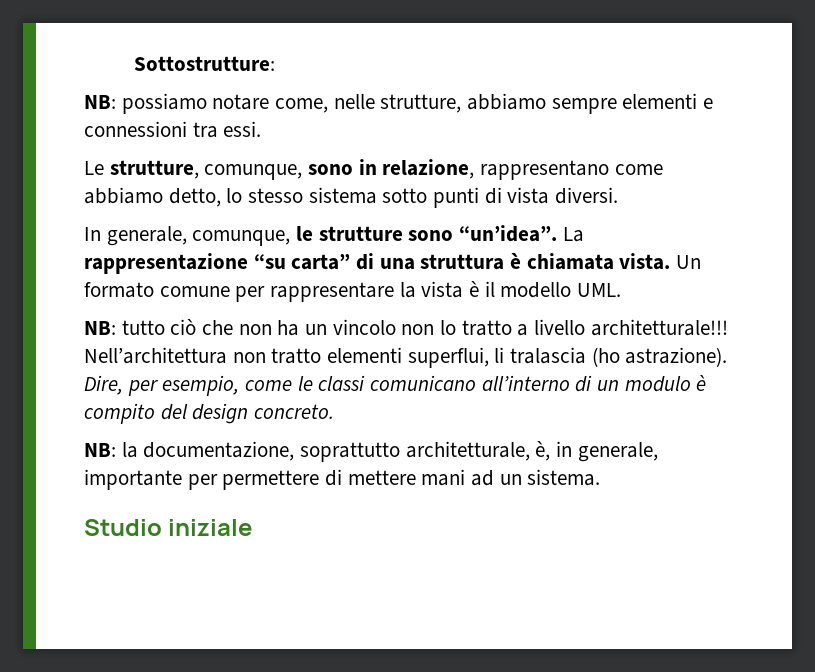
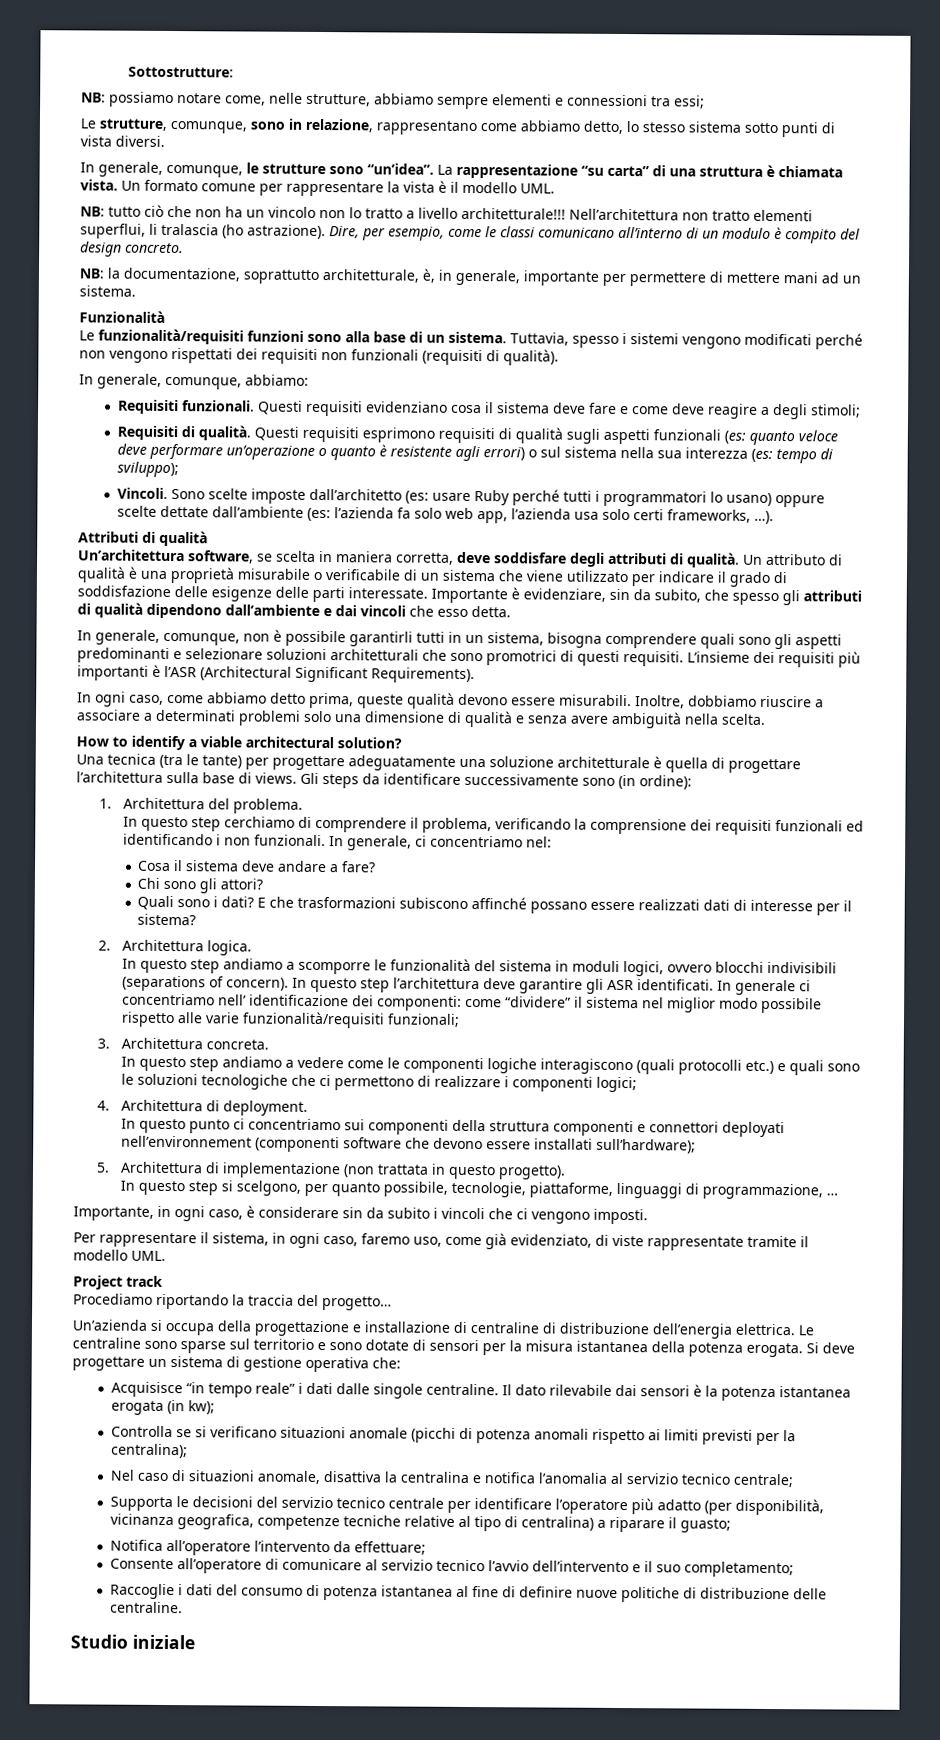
[223,121,262,137] essi. -> [674,95,705,109] essi;
(601, 477) none -> [79,310,165,323] [79,328,863,350] [79,348,559,366] [79,373,309,390] [117,399,861,420] [116,425,838,446] [116,443,833,464] [116,461,179,478] [116,487,825,508] [116,505,774,525] [78,530,208,547] [78,549,843,568] [77,566,787,587] [77,585,862,606] [77,602,511,619] [77,629,842,650] [77,647,861,668] [77,664,475,684] [77,691,824,709] [76,709,766,729] [76,735,402,751] [76,753,801,774] [76,771,692,790] [99,797,303,814] [122,816,864,835] [122,833,552,851] [137,860,377,873] [137,877,264,894] [137,895,853,916] [137,913,197,926] [98,939,252,956] [121,958,837,977] [121,975,811,996] [121,993,822,1014] [120,1011,460,1029] [97,1037,269,1050] [120,1056,860,1076] [120,1073,637,1093] [97,1099,308,1116] [120,1118,785,1138] [120,1135,696,1154] [96,1161,566,1180] [119,1180,838,1200] [73,1205,648,1225] [73,1232,809,1251] [73,1249,166,1261] [73,1275,163,1290] [73,1293,392,1311] [72,1319,814,1339] [72,1337,855,1358] [72,1356,401,1373] [110,1381,851,1402] [110,1399,215,1415] [110,1425,796,1446] [110,1443,188,1459] [109,1469,794,1488] [109,1496,824,1516] [109,1513,731,1533] [109,1539,426,1556] [109,1558,794,1578] [109,1583,827,1603] [109,1601,183,1614] // Funzionalità // Le funzionalità/requisiti funzioni sono alla base di un sistema. Tuttavia, spesso i sistemi vengono modificati perché non vengono rispettati dei requisiti non funzionali (requisiti di qualità). // In generale, comunque, abbiamo: // Requisiti funzionali. Questi requisiti evidenziano cosa il sistema deve fare e come deve reagire a degli stimoli; // Requisiti di qualità. Questi requisiti esprimono requisiti di qualità sugli aspetti funzionali (es: quanto veloce deve performare un’operazione o quanto è resistente agli errori) o sul sistema nella sua interezza (es: tempo di sviluppo); // Vincoli. Sono scelte imposte dall’architetto (es: usare Ruby perché tutti i programmatori lo usano) oppure scelte dettate dall’ambiente (es: l’azienda fa solo web app, l’azienda usa solo certi frameworks, …). // Attributi di qualità // Un’architettura software, se scelta in maniera corretta, deve soddisfare degli attributi di qualità. Un attributo di qualità è una proprietà misurabile o verificabile di un sistema che viene utilizzato per indicare il grado di soddisfazione delle esigenze delle parti interessate. Importante è evidenziare, sin da subito, che spesso gli attributi di qualità dipendono dall’ambiente e dai vincoli che esso detta. // In generale, comunque, non è possibile garantirli tutti in un sistema, bisogna comprendere quali sono gli aspetti predominanti e selezionare soluzioni architetturali che sono promotrici di questi requisiti. L’insieme dei requisiti più importanti è l’ASR (Architectural Significant Requirements). // In ogni caso, come abbiamo detto prima, queste qualità devono essere misurabili. Inoltre, dobbiamo riuscire a associare a determinati problemi solo una dimensione di qualità e senza avere ambiguità nella scelta. // How to identify a viable architectural solution? // Una tecnica (tra le tante) per progettare adeguatamente una soluzione architetturale è quella di progettare l’architettura sulla base di views. Gli steps da identificare successivamente sono (in ordine): // 1. Architettura del problema. // In questo step cerchiamo di comprendere il problema, verificando la comprensione dei requisiti funzionali ed identificando i non funzionali. In generale, ci concentriamo nel: // Cosa il sistema deve andare a fare? // Chi sono gli attori? // Quali sono i dati? E che trasformazioni subiscono affinché possano essere realizzati dati di interesse per il sistema? // 2. Architettura logica. // In questo step andiamo a scomporre le funzionalità del sistema in moduli logici, ovvero blocchi indivisibili (separations of concern). In questo step l’architettura deve garantire gli ASR identificati. In generale ci concentriamo nell’ identificazione dei componenti: come “dividere” il sistema nel miglior modo possibile rispetto alle varie funzionalità/requisiti funzionali; // 3. Architettura concreta. // In questo step andiamo a vedere come le componenti logiche interagiscono (quali protocolli etc.) e quali sono le soluzioni tecnologiche che ci permettono di realizzare i componenti logici; // 4. Architettura di deployment. // In questo punto ci concentriamo sui componenti della struttura componenti e connettori deployati nell’environnement (componenti software che devono essere installati sull’hardware); // 5. Architettura di implementazione (non trattata in questo progetto). // In questo step si scelgono, per quanto possibile, tecnologie, piattaforme, linguaggi di programmazione, … // Importante, in ogni caso, è considerare sin da subito i vincoli che ci vengono imposti. // Per rappresentare il sistema, in ogni caso, faremo uso, come già evidenziato, di viste rappresentate tramite il modello UML. // Project track // Procediamo riportando la traccia del progetto… // Un’azienda si occupa della progettazione e installazione di centraline di distribuzione dell’energia elettrica. Le centraline sono sparse sul territorio e sono dotate di sensori per la misura istantanea della potenza erogata. Si deve progettare un sistema di gestione operativa che: // Acquisisce “in tempo reale” i dati dalle singole centraline. Il dato rilevabile dai sensori è la potenza istantanea erogata (in kw); // Controlla se si verificano situazioni anomale (picchi di potenza anomali rispetto ai limiti previsti per la centralina); // Nel caso di situazioni anomale, disattiva la centralina e notifica l’anomalia al servizio tecnico centrale; // Supporta le decisioni del servizio tecnico centrale per identificare l’operatore più adatto (per disponibilità, vicinanza geografica, competenze tecniche relative al tipo di centralina) a riparare il guasto; // Notifica all’operatore l’intervento da effettuare; // Consente all’operatore di comunicare al servizio tecnico l’avvio dell’intervento e il suo completamento; // Raccoglie i dati del consumo di potenza istantanea al fine di definire nuove politiche di distribuzione delle centraline.

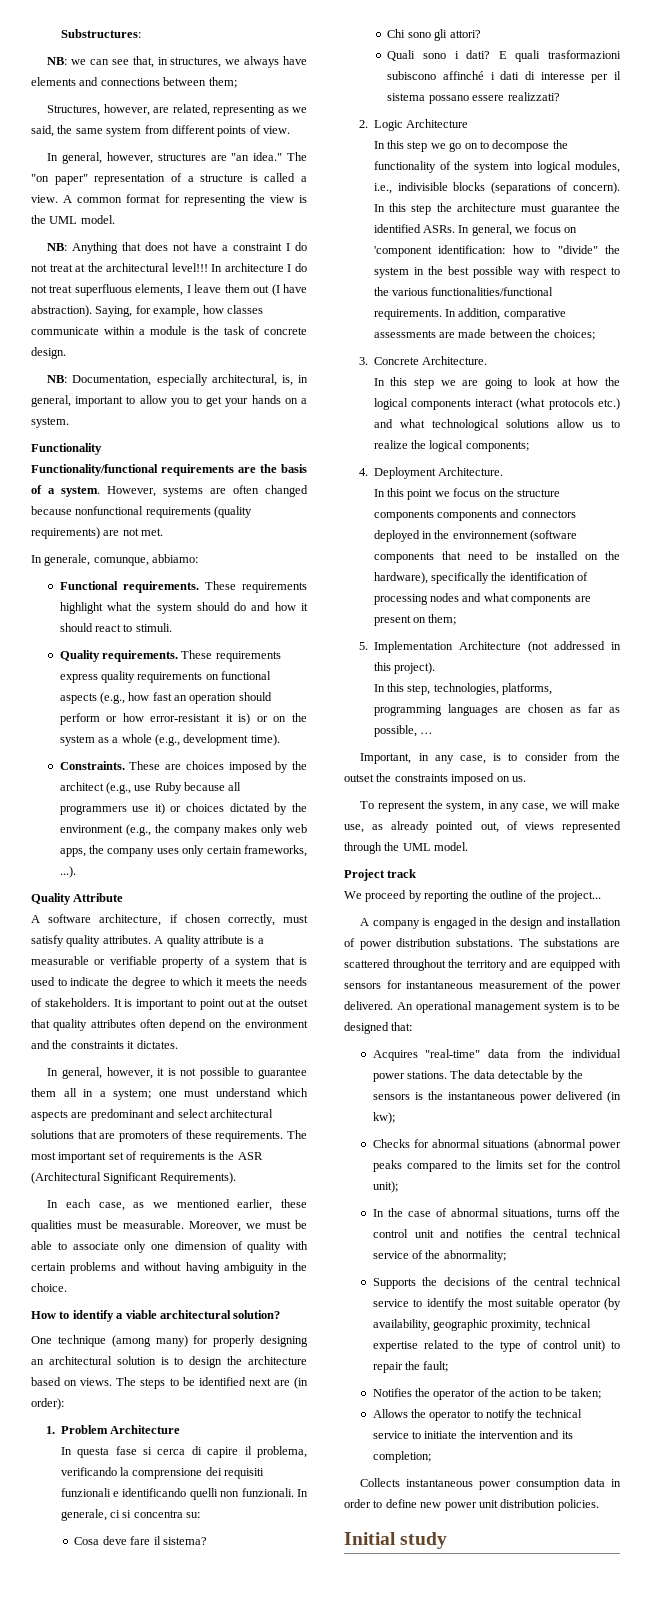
[127,66,234,78] [81,91,705,110] [80,118,835,138] [80,135,165,147] [80,161,843,179] [80,179,555,197] [80,204,813,222] [80,223,860,244] [80,241,184,257] [79,267,861,287] [79,285,136,297] [79,310,165,323] [79,328,863,350] [79,348,559,366] [79,373,309,390] [117,399,861,420] [116,425,838,446] [116,443,833,464] [116,461,179,478] [116,487,825,508] [116,505,774,525] [78,530,208,547] [78,549,843,568] [77,566,787,587] [77,585,862,606] [77,602,511,619] [77,629,842,650] [77,647,861,668] [77,664,475,684] [77,691,824,709] [76,709,766,729] Sottostrutture: // NB: possiamo notare come, nelle strutture, abbiamo sempre elementi e connessioni tra essi; // Le strutture, comunque, sono in relazione, rappresentano come abbiamo detto, lo stesso sistema sotto punti di vista diversi. // In generale, comunque, le strutture sono “un’idea”. La rappresentazione “su carta” di una struttura è chiamata vista. Un formato comune per rappresentare la vista è il modello UML. // NB: tutto ciò che non ha un vincolo non lo tratto a livello architetturale!!! Nell’architettura non tratto elementi superflui, li tralascia (ho astrazione). Dire, per esempio, come le classi comunicano all’interno di un modulo è compito del design concreto. // NB: la documentazione, soprattutto architetturale, è, in generale, importante per permettere di mettere mani ad un sistema. // Funzionalità // Le funzionalità/requisiti funzioni sono alla base di un sistema. Tuttavia, spesso i sistemi vengono modificati perché non vengono rispettati dei requisiti non funzionali (requisiti di qualità). // In generale, comunque, abbiamo: // Requisiti funzionali. Questi requisiti evidenziano cosa il sistema deve fare e come deve reagire a degli stimoli; // Requisiti di qualità. Questi requisiti esprimono requisiti di qualità sugli aspetti funzionali (es: quanto veloce deve performare un’operazione o quanto è resistente agli errori) o sul sistema nella sua interezza (es: tempo di sviluppo); // Vincoli. Sono scelte imposte dall’architetto (es: usare Ruby perché tutti i programmatori lo usano) oppure scelte dettate dall’ambiente (es: l’azienda fa solo web app, l’azienda usa solo certi frameworks, …). // Attributi di qualità // Un’architettura software, se scelta in maniera corretta, deve soddisfare degli attributi di qualità. Un attributo di qualità è una proprietà misurabile o verificabile di un sistema che viene utilizzato per indicare il grado di soddisfazione delle esigenze delle parti interessate. Importante è evidenziare, sin da subito, che spesso gli attributi di qualità dipendono dall’ambiente e dai vincoli che esso detta. // In generale, comunque, non è possibile garantirli tutti in un sistema, bisogna comprendere quali sono gli aspetti predominanti e selezionare soluzioni architetturali che sono promotrici di questi requisiti. L’insieme dei requisiti più importanti è l’ASR (Architectural Significant Requirements). // In ogni caso, come abbiamo detto prima, queste qualità devono essere misurabili. Inoltre, dobbiamo riuscire a associare a determinati problemi solo una dimensione di qualità e senza avere ambiguità nella scelta. -> [60,29,141,38] [47,56,307,68] [31,77,237,88] [47,104,307,116] [31,125,290,137] [47,152,307,164] [31,173,307,185] [31,194,307,206] [31,215,115,224] [47,242,307,254] [31,263,307,272] [31,284,308,296] [31,305,263,317] [31,326,307,335] [31,347,66,359] [47,374,308,386] [31,395,307,407] [31,417,69,428] [31,443,102,455] [31,464,307,476] [31,485,308,497] [31,506,253,518] [31,527,164,539] [31,554,199,566] [59,581,307,593] [59,602,308,614] [59,623,172,632] [59,650,281,662] [59,671,272,683] [59,692,272,704] [59,713,307,725] [59,734,280,746] [59,761,308,773] [59,782,242,794] [59,803,307,815] [59,824,307,836] [59,845,307,857] [59,866,76,878] [31,893,124,905] [31,914,308,926] [31,935,264,947] [31,956,307,968] [31,977,307,989] [31,998,309,1010] [31,1019,308,1031] [31,1040,178,1049] [47,1067,307,1079] [31,1088,308,1100] [31,1109,273,1121] [31,1130,308,1142] [31,1151,263,1163] [31,1172,236,1184] [47,1199,307,1211] [31,1220,307,1232] [31,1241,308,1253] [31,1262,307,1274] [31,1283,67,1292] Substructures: // NB: we can see that, in structures, we always have elements and connections between them; // Structures, however, are related, representing as we said, the same system from different points of view. // In general, however, structures are "an idea." The "on paper" representation of a structure is called a view. A common format for representing the view is the UML model. // NB: Anything that does not have a constraint I do not treat at the architectural level!!! In architecture I do not treat superfluous elements, I leave them out (I have abstraction). Saying, for example, how classes communicate within a module is the task of concrete design. // NB: Documentation, especially architectural, is, in general, important to allow you to get your hands on a system. // Functionality // Functionality/functional requirements are the basis of a system. However, systems are often changed because nonfunctional requirements (quality requirements) are not met. // In generale, comunque, abbiamo: // Functional requirements. These requirements highlight what the system should do and how it should react to stimuli. // Quality requirements. These requirements express quality requirements on functional aspects (e.g., how fast an operation should perform or how error-resistant it is) or on the system as a whole (e.g., development time). // Constraints. These are choices imposed by the architect (e.g., use Ruby because all programmers use it) or choices dictated by the environment (e.g., the company makes only web apps, the company uses only certain frameworks, ...). // Quality Attribute // A software architecture, if chosen correctly, must satisfy quality attributes. A quality attribute is a measurable or verifiable property of a system that is used to indicate the degree to which it meets the needs of stakeholders. It is important to point out at the outset that quality attributes often depend on the environment and the constraints it dictates. // In general, however, it is not possible to guarantee them all in a system; one must understand which aspects are predominant and select architectural solutions that are promoters of these requirements. The most important set of requirements is the ASR (Architectural Significant Requirements). // In each case, as we mentioned earlier, these qualities must be measurable. Moreover, we must be able to associate only one dimension of quality with certain problems and without having ambiguity in the choice.
[76,753,801,774] [76,771,692,790] [99,797,303,814] [122,816,407,833] Una tecnica (tra le tante) per progettare adeguatamente una soluzione architetturale è quella di progettare l’architettura sulla base di views. Gli steps da identificare successivamente sono (in ordine): // 1. Architettura del problema. // In questo step cerchiamo di comprendere -> [31,1335,308,1347] [31,1356,307,1368] [31,1377,308,1389] [31,1398,64,1410] [45,1425,181,1434] [60,1446,239,1458] One technique (among many) for properly designing an architectural solution is to design the architecture based on views. The steps to be identified next are (in order): // 1. Problem Architecture // In questa fase si cerca di capire
[845,820,864,832] [122,833,221,846] ed identificando i -> [113,1488,218,1500] e identificando quelli
[429,835,552,848] [137,860,377,873] concentriamo nel: // Cosa il sistema deve andare a fare? -> [122,1510,201,1518] [74,1536,207,1545] si concentra su: // Cosa deve fare il sistema?
[269,896,295,908] che -> [515,50,541,62] quali
[530,899,701,914] possano essere realizzati -> [490,72,495,80] i
[137,913,197,926] sistema? -> [387,92,560,104] sistema possano essere realizzati?
[121,939,252,956] [121,958,837,977] [121,975,811,996] [121,993,822,1014] [120,1011,460,1029] Architettura logica. // In questo step andiamo a scomporre le funzionalità del sistema in moduli logici, ovvero blocchi indivisibili (separations of concern). In questo step l’architettura deve garantire gli ASR identificati. In generale ci concentriamo nell’ identificazione dei componenti: come “dividere” il sistema nel miglior modo possibile rispetto alle varie funzionalità/requisiti funzionali; -> [374,119,469,131] [373,140,568,152] [373,161,620,173] [373,182,620,194] [373,203,620,215] [373,224,577,236] [373,245,620,257] [373,266,620,278] [373,287,554,296] [373,308,566,320] [373,329,595,340] Logic Architecture // In this step we go on to decompose the functionality of the system into logical modules, i.e., indivisible blocks (separations of concern). In this step the architecture must guarantee the identified ASRs. In general, we focus on 'component identification: how to "divide" the system in the best possible way with respect to the various functionalities/functional requirements. In addition, comparative assessments are made between the choices;
[120,1037,269,1050] [120,1056,860,1076] [120,1073,637,1093] [97,1099,308,1116] [120,1118,785,1138] [120,1135,696,1154] [96,1161,566,1180] [119,1180,838,1200] [73,1205,648,1225] [73,1232,809,1251] [73,1249,166,1261] [73,1275,163,1290] [73,1293,392,1311] [72,1319,814,1339] [72,1337,855,1358] [72,1356,401,1373] [110,1381,851,1402] [110,1399,215,1415] [110,1425,796,1446] [110,1443,188,1459] [109,1469,794,1488] [109,1496,824,1516] [109,1513,731,1533] [109,1539,426,1556] [109,1558,794,1578] [109,1583,827,1603] [109,1601,183,1614] [70,1634,195,1650] Architettura concreta. // In questo step andiamo a vedere come le componenti logiche interagiscono (quali protocolli etc.) e quali sono le soluzioni tecnologiche che ci permettono di realizzare i componenti logici; // 4. Architettura di deployment. // In questo punto ci concentriamo sui componenti della struttura componenti e connettori deployati nell’environnement (componenti software che devono essere installati sull’hardware); // 5. Architettura di implementazione (non trattata in questo progetto). // In questo step si scelgono, per quanto possibile, tecnologie, piattaforme, linguaggi di programmazione, … // Importante, in ogni caso, è considerare sin da subito i vincoli che ci vengono imposti. // Per rappresentare il sistema, in ogni caso, faremo uso, come già evidenziato, di viste rappresentate tramite il modello UML. // Project track // Procediamo riportando la traccia del progetto… // Un’azienda si occupa della progettazione e installazione di centraline di distribuzione dell’energia elettrica. Le centraline sono sparse sul territorio e sono dotate di sensori per la misura istantanea della potenza erogata. Si deve progettare un sistema di gestione operativa che: // Acquisisce “in tempo reale” i dati dalle singole centraline. Il dato rilevabile dai sensori è la potenza istantanea erogata (in kw); // Controlla se si verificano situazioni anomale (picchi di potenza anomali rispetto ai limiti previsti per la centralina); // Nel caso di situazioni anomale, disattiva la centralina e notifica l’anomalia al servizio tecnico centrale; // Supporta le decisioni del servizio tecnico centrale per identificare l’operatore più adatto (per disponibilità, vicinanza geografica, competenze tecniche relative al tipo di centralina) a riparare il guasto; // Notifica all’operatore l’intervento da effettuare; // Consente all’operatore di comunicare al servizio tecnico l’avvio dell’intervento e il suo completamento; // Raccoglie i dati del consumo di potenza istantanea al fine di definire nuove politiche di distribuzione delle centraline. // Studio iniziale -> [374,356,488,365] [373,377,620,389] [373,398,620,410] [373,419,620,431] [373,440,529,452] [358,467,504,479] [373,488,561,500] [373,509,576,521] [373,530,578,542] [373,551,620,563] [373,572,589,584] [373,593,591,605] [373,614,457,626] [358,641,621,653] [374,662,436,674] [373,683,553,695] [373,704,620,716] [373,725,434,737] [360,752,620,764] [344,773,526,785] [360,800,620,812] [344,821,621,833] [344,842,469,854] [344,869,417,881] [344,890,601,902] [360,917,621,929] [344,938,620,950] [344,959,621,971] [344,980,621,992] [344,1001,620,1013] [344,1022,413,1034] [372,1049,621,1061] [372,1070,583,1082] [372,1091,621,1103] [372,1112,395,1124] [372,1139,621,1151] [372,1160,621,1172] [372,1181,398,1193] [372,1208,620,1220] [372,1229,621,1238] [372,1250,506,1262] [372,1277,621,1289] [372,1298,621,1310] [372,1319,591,1331] [372,1340,620,1352] [372,1361,449,1373] [372,1388,601,1400] [372,1409,582,1421] [372,1430,573,1439] [372,1451,431,1463] [360,1478,621,1490] [344,1499,599,1511] [344,1532,448,1549] Concrete Architecture. // In this step we are going to look at how the logical components interact (what protocols etc.) and what technological solutions allow us to realize the logical components; // 4. Deployment Architecture. // In this point we focus on the structure components components and connectors deployed in the environnement (software components that need to be installed on the hardware), specifically the identification of processing nodes and what components are present on them; // 5. Implementation Architecture (not addressed in this project). // In this step, technologies, platforms, programming languages are chosen as far as possible, … // Important, in any case, is to consider from the outset the constraints imposed on us. // To represent the system, in any case, we will make use, as already pointed out, of views represented through the UML model. // Project track // We proceed by reporting the outline of the project... // A company is engaged in the design and installation of power distribution substations. The substations are scattered throughout the territory and are equipped with sensors for instantaneous measurement of the power delivered. An operational management system is to be designed that: // Acquires "real-time" data from the individual power stations. The data detectable by the sensors is the instantaneous power delivered (in kw); // Checks for abnormal situations (abnormal power peaks compared to the limits set for the control unit); // In the case of abnormal situations, turns off the control unit and notifies the central technical service of the abnormality; // Supports the decisions of the central technical service to identify the most suitable operator (by availability, geographic proximity, technical expertise related to the type of control unit) to repair the fault; // Notifies the operator of the action to be taken; // Allows the operator to notify the technical service to initiate the intervention and its completion; // Collects instantaneous power consumption data in order to define new power unit distribution policies. // Initial study

